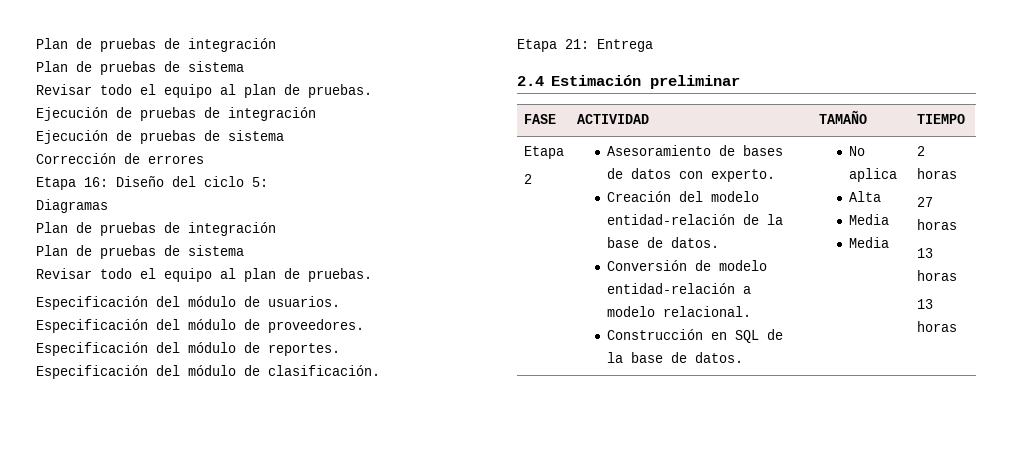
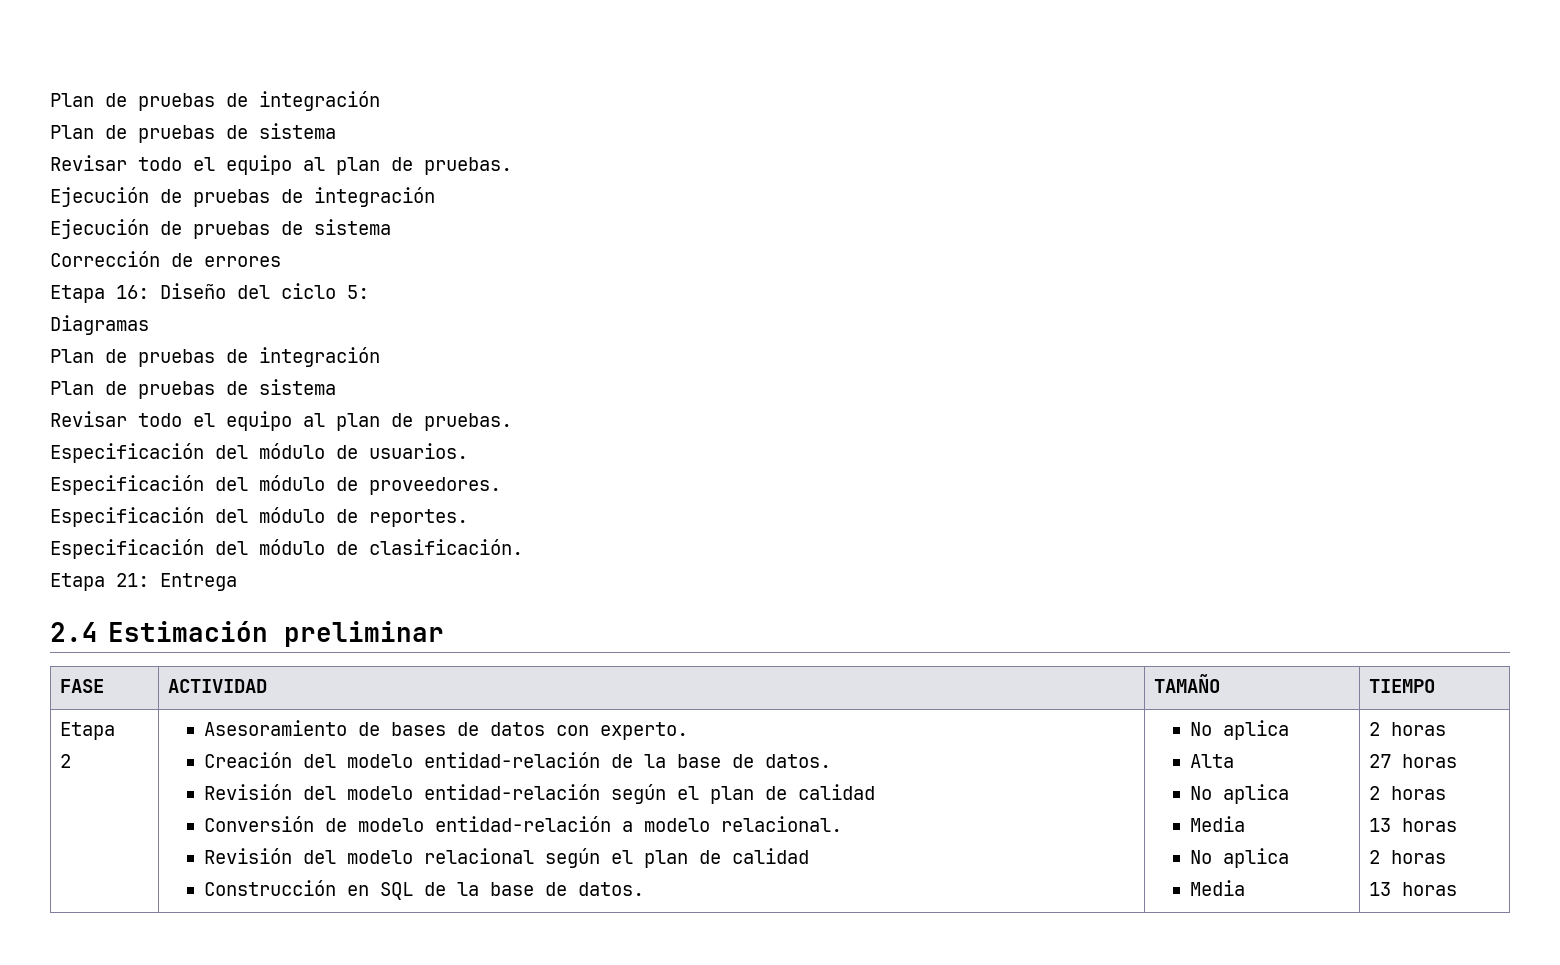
(720, 242) none -> [203,784,875,804] // Revisión del modelo entidad-relación según el plan de calidad
(752, 311) none -> [203,848,809,868] // Revisión del modelo relacional según el plan de calidad
[849,214,890,225] // Media -> [1189,784,1289,804] [1189,816,1245,832] [1189,848,1289,868] // No aplica // Media // No aplica
[916,248,933,258] [916,270,957,281] [916,299,933,309] [916,321,957,332] 13 horas // 13 horas -> [1369,786,1447,800] [1369,818,1458,832] [1369,850,1447,864] [1369,882,1458,896] 2 horas // 13 horas // 2 horas // 13 horas

